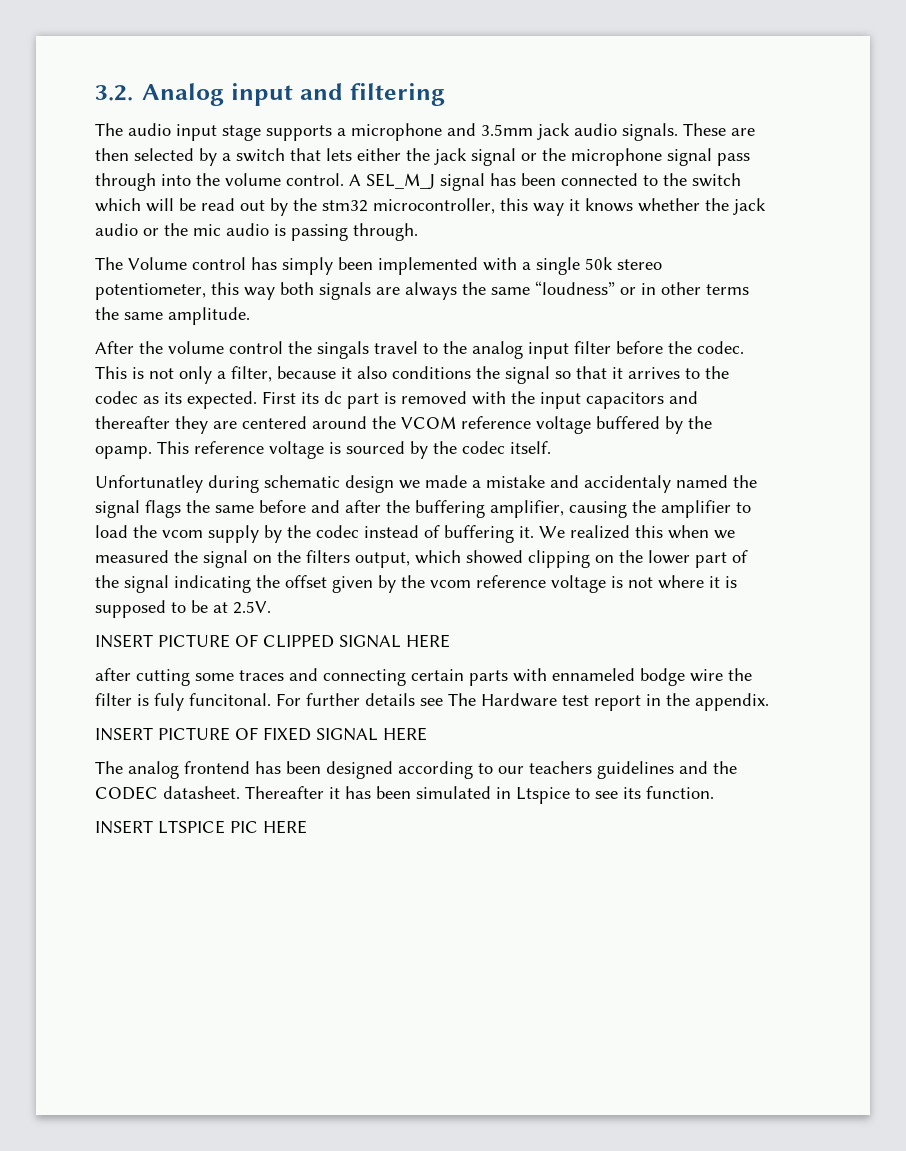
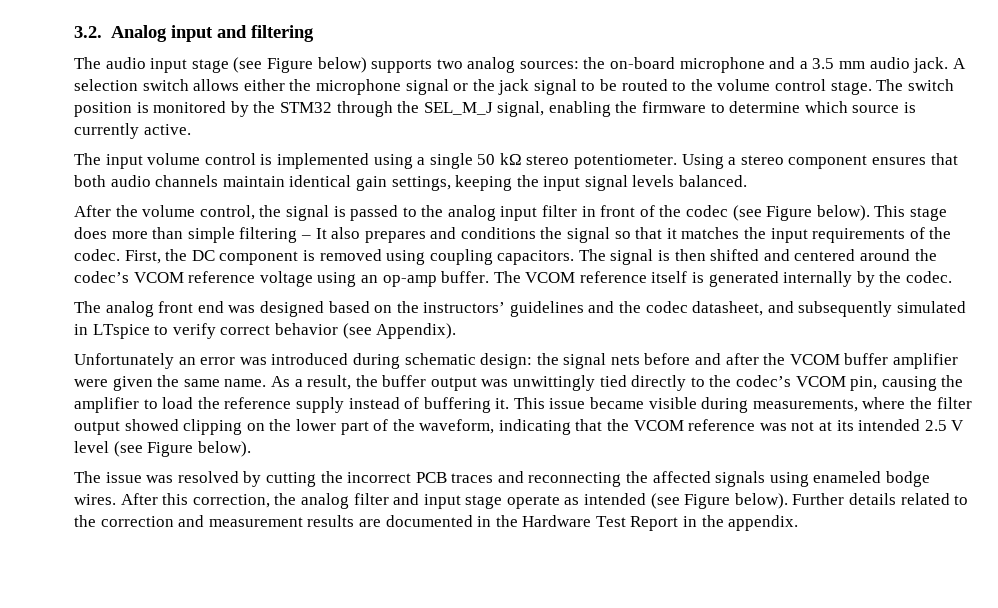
[266,123,755,141] [95,148,750,166] [95,173,741,191] [95,198,766,216] [95,223,418,241] [95,257,662,275] [95,281,749,300] [95,307,250,325] [95,341,418,359] supports a microphone and 3.5mm jack audio signals. These are then selected by a switch that lets either the jack signal or the microphone signal pass through into the volume control. A SEL_M_J signal has been connected to the switch which will be read out by the stm32 microcontroller, this way it knows whether the jack audio or the mic audio is passing through. // The Volume control has simply been implemented with a single 50k stereo potentiometer, this way both signals are always the same “loudness” or in other terms the same amplitude. // After the volume control the singals travel -> [233,57,966,73] [74,79,954,95] [74,101,917,117] [74,123,191,139] [74,153,958,169] [74,175,748,191] [74,205,399,221] (see Figure below) supports two analog sources: the on-board microphone and a 3.5 mm audio jack. A selection switch allows either the microphone signal or the jack signal to be routed to the volume control stage. The switch position is monitored by the STM32 through the SEL_M_J signal, enabling the firmware to determine which source is currently active. // The input volume control is implemented using a single 50 kΩ stereo potentiometer. Using a stereo component ensures that both audio channels maintain identical gain settings, keeping the input signal levels balanced. // After the volume control, the signal is passed
[616,341,744,354] [95,366,387,384] before the codec. This is not only a filter, because it also -> [581,205,947,221] [74,227,457,243] in front of the codec (see Figure below). This stage does more than simple filtering – It also prepares and
[628,366,729,379] [95,391,698,409] [95,416,237,434] arrives to the codec as its expected. First its dc part is removed with the input capacitors and thereafter they are -> [681,227,952,243] [74,249,790,265] matches the input requirements of the codec. First, the DC component is removed using coupling capacitors. The signal is then shifted and
(396, 422) none -> [74,271,129,283] codec’s
[596,416,712,434] [95,441,551,459] [95,475,757,493] [95,500,564,518] buffered by the opamp. This reference voltage is sourced by the codec itself. // Unfortunatley during schematic design we made a mistake and accidentaly named the signal flags the same before and after the buffering amplifier, -> [317,271,953,287] [74,301,967,317] [74,323,457,339] [74,353,959,369] [74,375,878,391] using an op-amp buffer. The VCOM reference itself is generated internally by the codec. // The analog front end was designed based on the instructors’ guidelines and the codec datasheet, and subsequently simulated in LTspice to verify correct behavior (see Appendix). // Unfortunately an error was introduced during schematic design: the signal nets before and after the VCOM buffer amplifier were given the same name. As a result, the buffer output was unwittingly tied directly to the codec’s VCOM pin,
[162,525,735,543] [95,550,461,568] vcom supply by the codec instead of buffering it. We realized this when we measured the signal on the filters output, which -> [224,397,972,413] [74,421,120,435] reference supply instead of buffering it. This issue became visible during measurements, where the filter output
[124,575,737,593] [95,600,271,618] [95,634,450,648] [95,668,752,686] [95,693,769,711] [95,727,427,741] [95,761,737,779] [95,786,714,804] [95,820,307,834] signal indicating the offset given by the vcom reference voltage is not where it is supposed to be at 2.5V. // INSERT PICTURE OF CLIPPED SIGNAL HERE // after cutting some traces and connecting certain parts with ennameled bodge wire the filter is fuly funcitonal. For further details see The Hardware test report in the appendix. // INSERT PICTURE OF FIXED SIGNAL HERE // The analog frontend has been designed according to our teachers guidelines and the CODEC datasheet. Thereafter it has been simulated in Ltspice to see its function. // INSERT LTSPICE PIC HERE -> [419,419,965,435] [74,441,251,457] [74,471,931,487] [74,493,969,509] [74,515,799,531] waveform, indicating that the VCOM reference was not at its intended 2.5 V level (see Figure below). // The issue was resolved by cutting the incorrect PCB traces and reconnecting the affected signals using enameled bodge wires. After this correction, the analog filter and input stage operate as intended (see Figure below). Further details related to the correction and measurement results are documented in the Hardware Test Report in the appendix.

